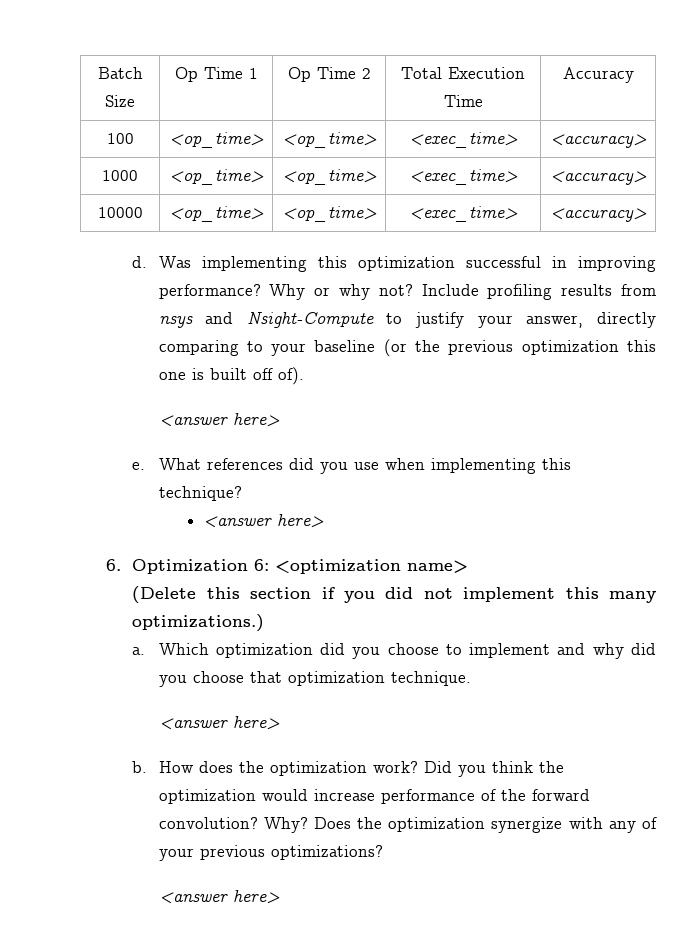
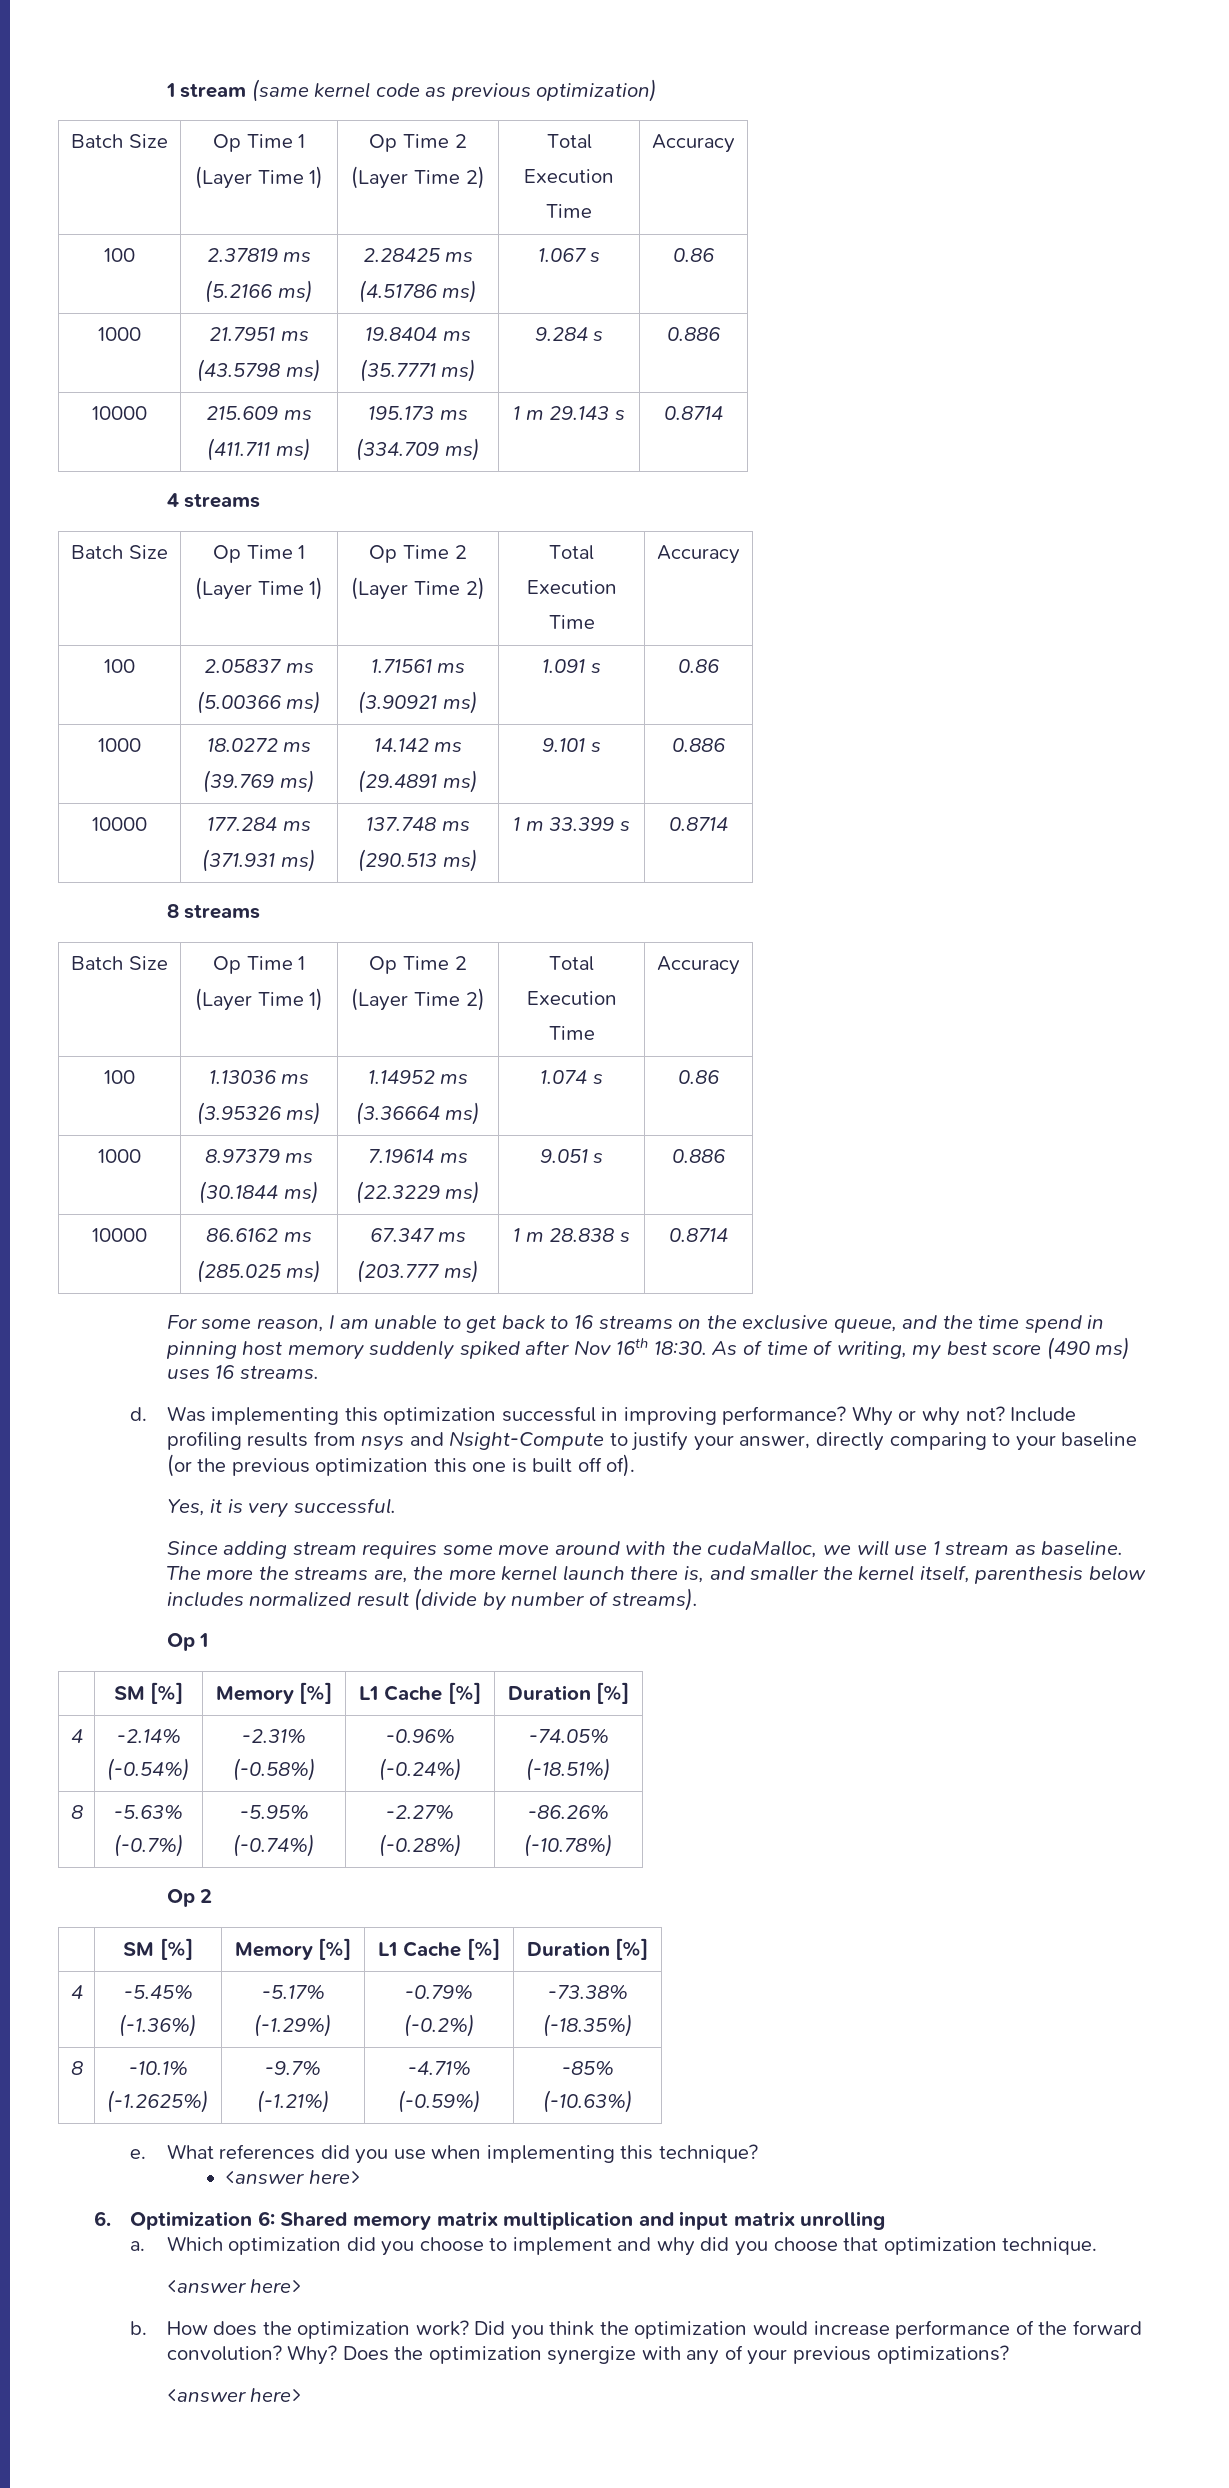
[97,67,143,79] [105,95,135,107] [174,67,258,82] [287,67,371,82] [401,67,525,79] [443,95,483,107] [562,67,634,83] [106,133,134,144] [168,132,264,148] [281,132,377,148] [408,132,518,148] [549,134,647,148] [102,170,138,181] [168,169,264,185] [281,169,377,185] [408,169,518,185] [549,171,647,185] [97,207,143,218] [168,206,264,222] [281,206,377,222] [408,206,518,222] [549,208,647,222] Batch Size | Op Time 1 | Op Time 2 | Total Execution Time | Accuracy // 100 | <op_time> | <op_time> | <exec_time> | <accuracy> // 1000 | <op_time> | <op_time> | <exec_time> | <accuracy> // 10000 | <op_time> | <op_time> | <exec_time> | <accuracy> -> [165,79,658,102] [71,134,168,148] [212,134,306,152] [194,166,324,189] [369,134,467,152] [351,166,485,189] [546,134,592,149] [524,169,614,183] [546,204,592,218] [652,134,735,153] [104,248,135,262] [206,248,312,262] [205,280,313,303] [362,248,474,262] [358,280,478,303] [537,248,601,262] [673,248,715,262] [98,327,141,341] [209,327,309,341] [197,359,321,382] [365,327,471,341] [359,359,477,382] [534,327,604,341] [667,327,721,341] [92,406,147,420] [206,406,312,420] [207,438,311,461] [368,406,468,420] [356,438,480,461] [513,406,625,420] [664,406,723,420] [166,493,261,508] [71,545,168,559] [212,545,306,563] [194,577,324,600] [369,545,467,563] [351,577,485,600] [549,545,594,560] [526,580,617,594] [548,615,595,629] [657,545,740,564] [104,659,135,673] [204,659,314,673] [196,691,322,714] [370,659,466,673] [358,691,478,714] [542,659,601,673] [678,659,720,673] [98,738,141,752] [206,738,312,752] [203,770,315,793] [373,738,463,752] [358,770,478,793] [542,738,601,752] [672,738,726,752] [92,817,147,831] [207,817,311,831] [202,849,316,872] [366,817,470,831] [358,849,478,872] [513,817,630,831] [669,817,728,831] [166,904,261,919] [71,956,168,970] [212,956,306,974] [194,988,324,1011] [369,956,467,974] [351,988,485,1011] [549,956,594,971] [526,991,617,1005] [548,1026,595,1040] [657,956,740,975] [104,1070,135,1084] [208,1070,310,1084] [196,1102,322,1125] [367,1070,469,1084] [355,1102,481,1125] [540,1070,603,1084] [678,1070,720,1084] [98,1149,141,1163] [204,1149,314,1163] [199,1181,319,1204] [368,1149,468,1163] [355,1181,481,1204] [539,1149,604,1163] [672,1149,726,1163] [92,1228,147,1242] [206,1228,312,1242] [196,1260,322,1283] [369,1228,467,1242] [357,1260,479,1283] [513,1228,630,1242] [669,1228,728,1242] [166,1314,1105,1333] [165,1337,1131,1360] [166,1365,319,1379] 1 stream (same kernel code as previous optimization) // Batch Size | Op Time 1 // (Layer Time 1) | Op Time 2 // (Layer Time 2) | Total // Execution // Time | Accuracy // 100 | 2.37819 ms // (5.2166 ms) | 2.28425 ms // (4.51786 ms) | 1.067 s | 0.86 // 1000 | 21.7951 ms // (43.5798 ms) | 19.8404 ms // (35.7771 ms) | 9.284 s | 0.886 // 10000 | 215.609 ms // (411.711 ms) | 195.173 ms // (334.709 ms) | 1 m 29.143 s | 0.8714 // 4 streams // Batch Size | Op Time 1 // (Layer Time 1) | Op Time 2 // (Layer Time 2) | Total // Execution // Time | Accuracy // 100 | 2.05837 ms // (5.00366 ms) | 1.71561 ms // (3.90921 ms) | 1.091 s | 0.86 // 1000 | 18.0272 ms // (39.769 ms) | 14.142 ms // (29.4891 ms) | 9.101 s | 0.886 // 10000 | 177.284 ms // (371.931 ms) | 137.748 ms // (290.513 ms) | 1 m 33.399 s | 0.8714 // 8 streams // Batch Size | Op Time 1 // (Layer Time 1) | Op Time 2 // (Layer Time 2) | Total // Execution // Time | Accuracy // 100 | 1.13036 ms // (3.95326 ms) | 1.14952 ms // (3.36664 ms) | 1.074 s | 0.86 // 1000 | 8.97379 ms // (30.1844 ms) | 7.19614 ms // (22.3229 ms) | 9.051 s | 0.886 // 10000 | 86.6162 ms // (285.025 ms) | 67.347 ms // (203.777 ms) | 1 m 28.838 s | 0.8714 // For some reason, I am unable to get back to 16 streams on the exclusive queue, and the time spend in pinning host memory suddenly spiked after Nov 16th 18:30. As of time of writing, my best score (490 ms) uses 16 streams.
[158,413,280,427] <answer here> -> [166,1498,396,1518] [166,1540,1124,1559] [166,1565,1146,1584] [166,1588,699,1611] [166,1633,209,1651] [113,1682,184,1704] [215,1682,333,1704] [359,1682,481,1704] [507,1682,630,1704] [70,1729,83,1743] [116,1728,181,1744] [107,1758,190,1781] [242,1728,306,1744] [232,1758,316,1781] [385,1728,455,1744] [378,1758,462,1781] [528,1728,609,1744] [526,1758,611,1781] [70,1805,83,1819] [114,1804,183,1820] [113,1834,184,1857] [239,1804,309,1820] [233,1834,315,1857] [386,1804,454,1820] [378,1834,462,1857] [528,1804,609,1820] [524,1834,613,1857] [166,1889,213,1907] [123,1938,193,1960] [234,1938,352,1960] [378,1938,500,1960] [526,1938,649,1960] [70,1985,83,1999] [123,1984,193,2000] [119,2014,197,2037] [261,1984,325,2000] [254,2014,332,2037] [405,1984,473,2000] [403,2014,475,2037] [547,1984,628,2000] [542,2014,633,2037] [70,2061,83,2075] [128,2060,188,2076] [107,2090,209,2113] [265,2060,321,2076] [256,2090,330,2113] [407,2060,471,2076] [397,2090,481,2113] [561,2060,614,2076] [542,2090,633,2113] Yes, it is very successful. // Since adding stream requires some move around with the cudaMalloc, we will use 1 stream as baseline. The more the streams are, the more kernel launch there is, and smaller the kernel itself, parenthesis below includes normalized result (divide by number of streams). // Op 1 // | SM [%] | Memory [%] | L1 Cache [%] | Duration [%] // 4 | -2.14% // (-0.54%) | -2.31% // (-0.58%) | -0.96% // (-0.24%) | -74.05% // (-18.51%) // 8 | -5.63% // (-0.7%) | -5.95% // (-0.74%) | -2.27% // (-0.28%) | -86.26% // (-10.78%) // Op 2 // | SM [%] | Memory [%] | L1 Cache [%] | Duration [%] // 4 | -5.45% // (-1.36%) | -5.17% // (-1.29%) | -0.79% // (-0.2%) | -73.38% // (-18.35%) // 8 | -10.1% // (-1.2625%) | -9.7% // (-1.21%) | -4.71% // (-0.59%) | -85% // (-10.63%)
[275,559,469,574] [132,586,656,603] [132,614,265,632] <optimization name> // (Delete this section if you did not implement this many optimizations.) -> [280,2211,886,2230] Shared memory matrix multiplication and input matrix unrolling

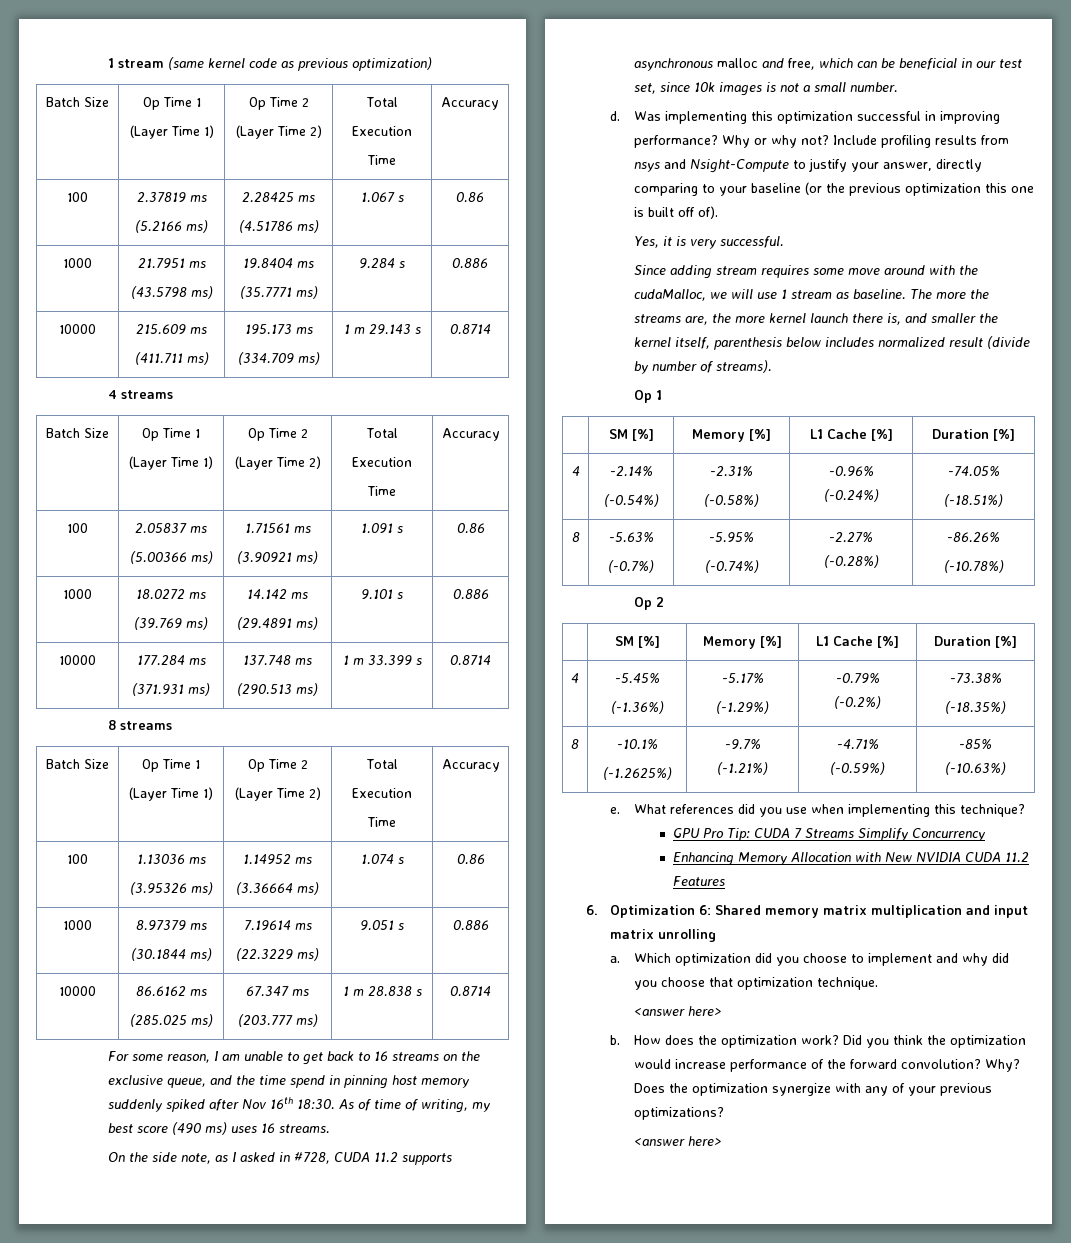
(319, 1372) none -> [107,1152,452,1165] [633,58,1022,71] [633,82,898,96] // On the side note, as I asked in #728, CUDA 11.2 supports asynchronous malloc and free, which can be beneficial in our test set, since 10k images is not a small number.
[225,2170,360,2184] <answer here> -> [673,828,987,841] [673,852,1030,866] [673,876,726,886] GPU Pro Tip: CUDA 7 Streams Simplify Concurrency // Enhancing Memory Allocation with New NVIDIA CUDA 11.2 Features

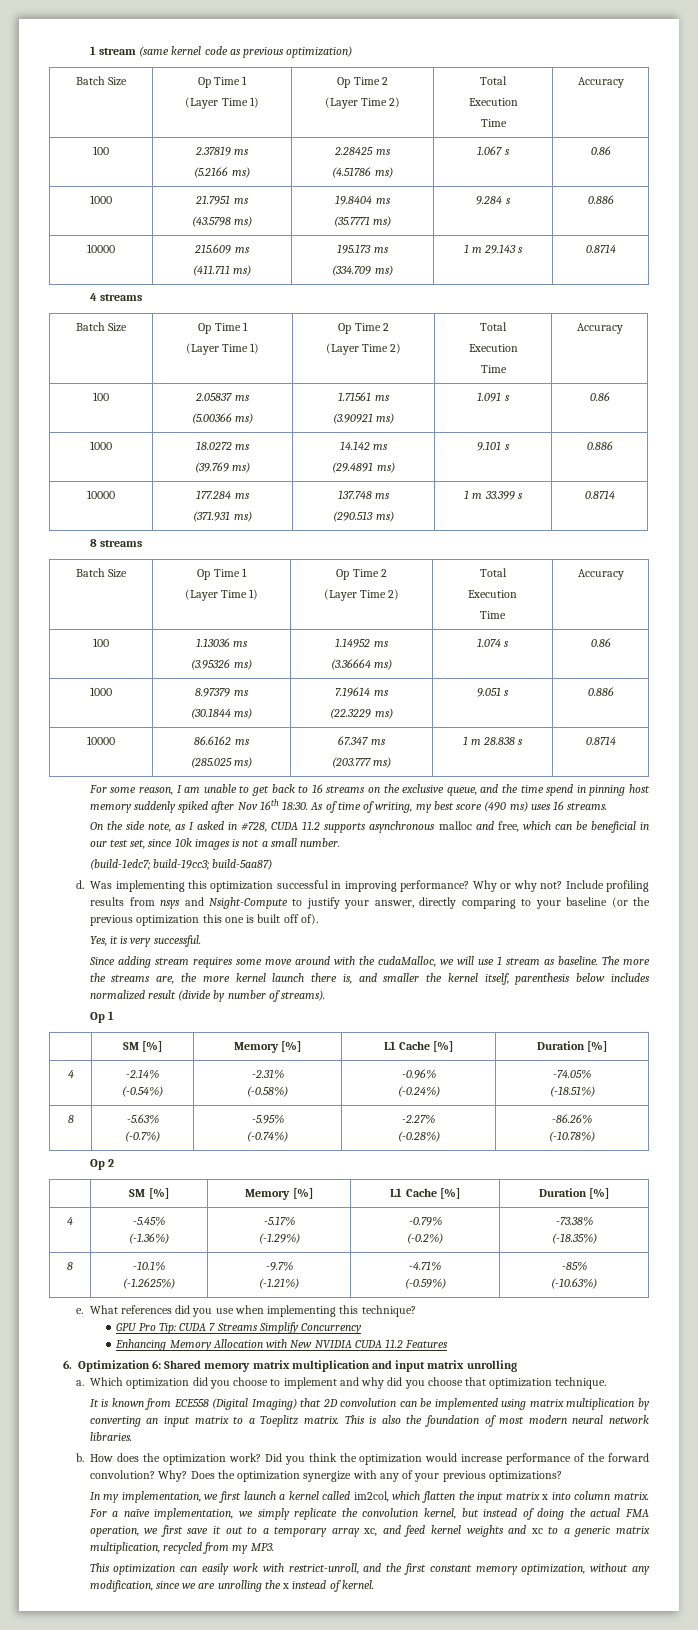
(898, 87) none -> [89,859,273,870] // (build-1edc7; build-19cc3; build-5aa87)
[633,1006,722,1016] <answer here> -> [89,1398,650,1410] [89,1415,650,1427] [89,1432,132,1441] It is known from ECE558 (Digital Imaging) that 2D convolution can be implemented using matrix multiplication by converting an input matrix to a Toeplitz matrix. This is also the foundation of most modern neural network libraries.
[633,1136,722,1146] <answer here> -> [89,1491,649,1503] [88,1508,649,1520] [89,1525,650,1537] [89,1542,274,1554] [89,1563,650,1575] [89,1580,374,1592] In my implementation, we first launch a kernel called im2col, which flatten the input matrix x into column matrix. For a naïve implementation, we simply replicate the convolution kernel, but instead of doing the actual FMA operation, we first save it out to a temporary array xc, and feed kernel weights and xc to a generic matrix multiplication, recycled from my MP3. // This optimization can easily work with restrict-unroll, and the first constant memory optimization, without any modification, since we are unrolling the x instead of kernel.

